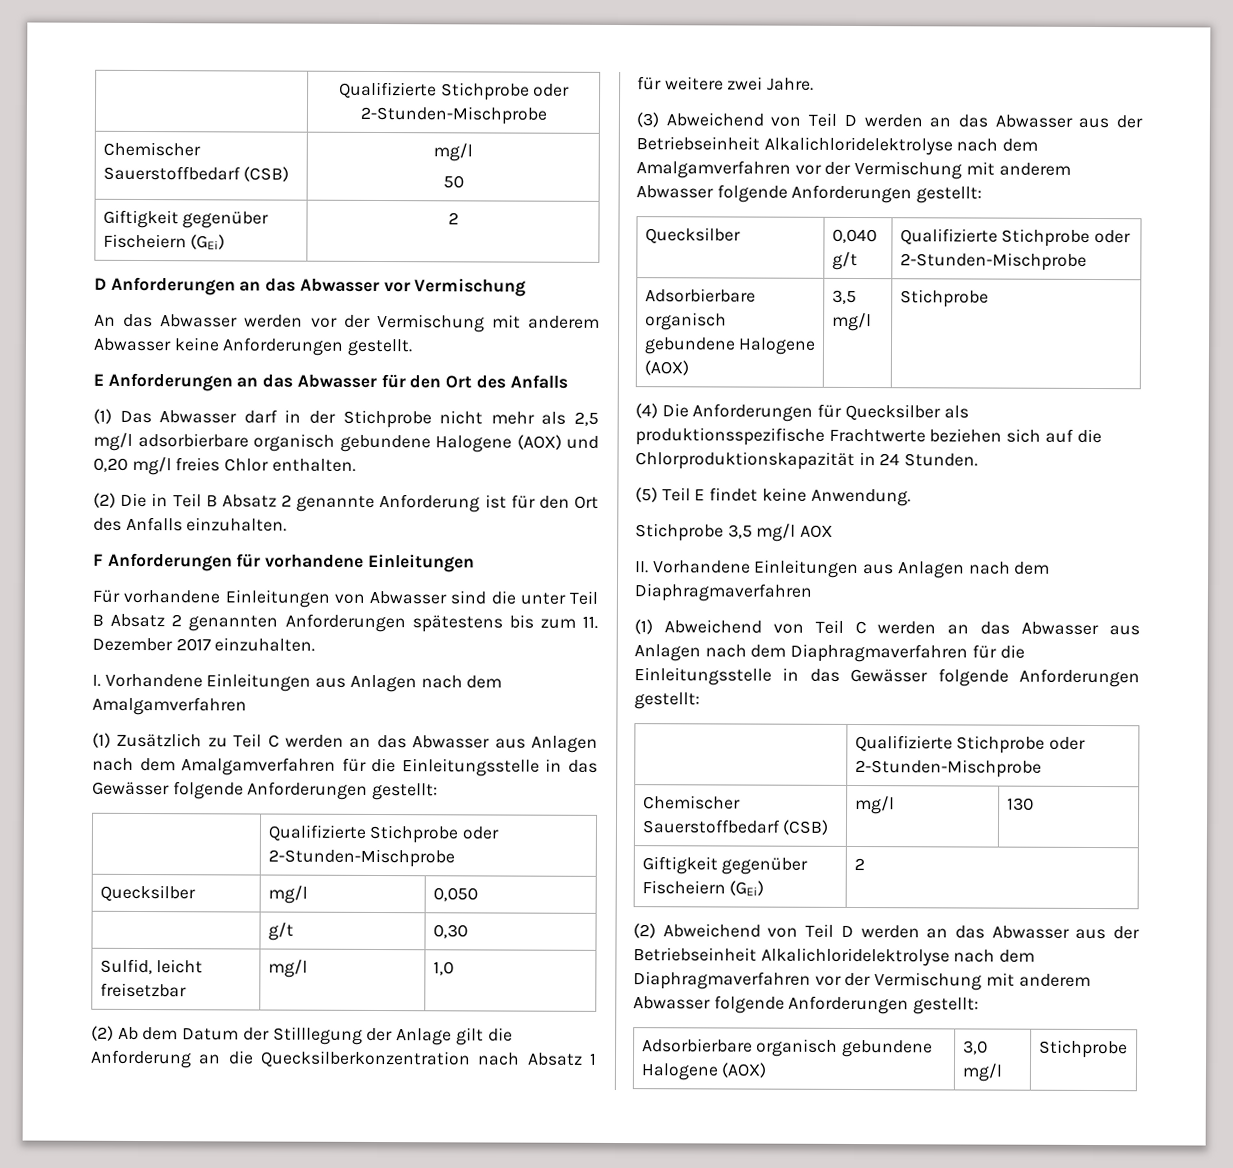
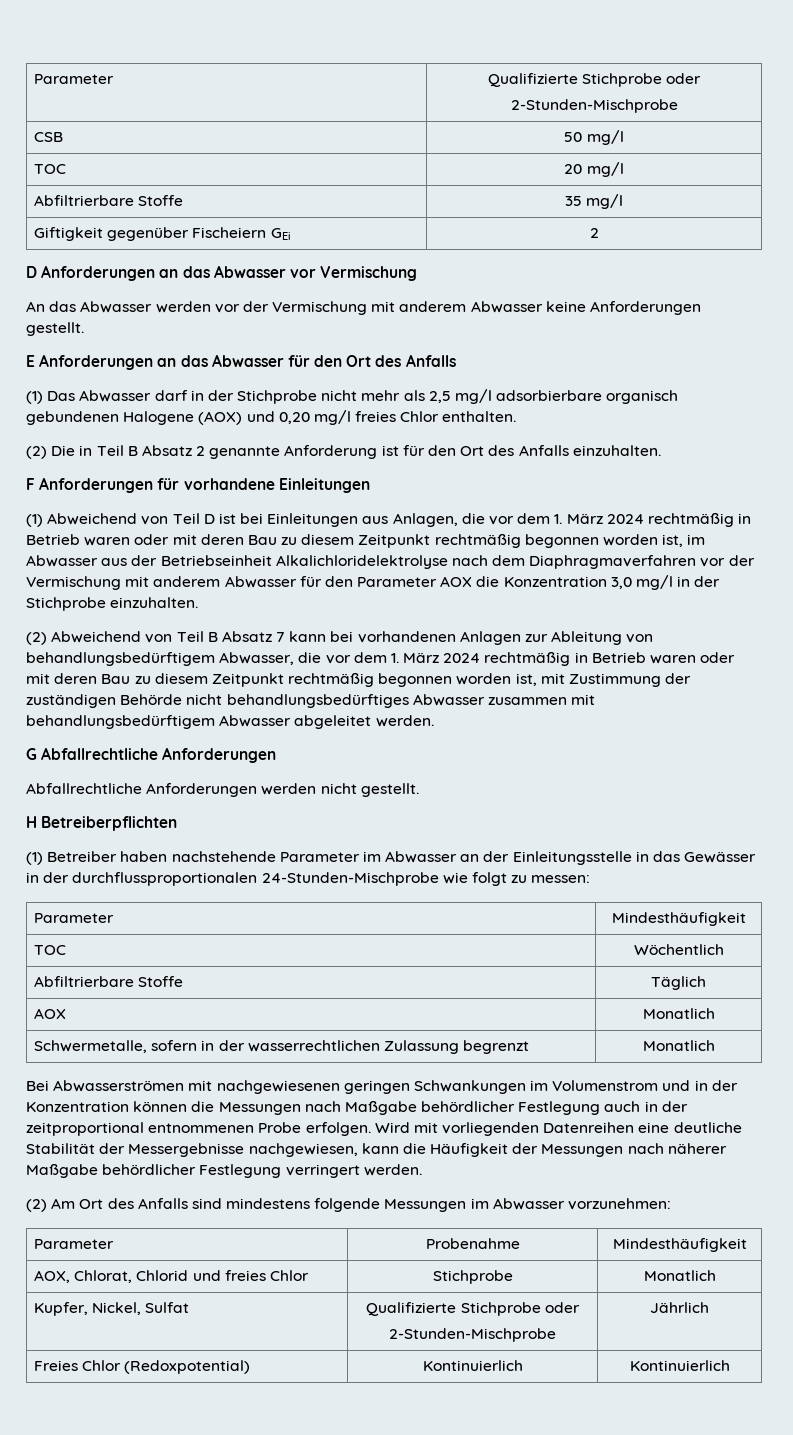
[338,81,571,101] [359,105,547,125] [102,141,201,157] [102,165,290,182] [433,143,473,162] [442,175,464,189] [102,209,270,229] [102,233,226,250] | Qualifizierte Stichprobe oder 2-Stunden-Mischprobe // Chemischer Sauerstoffbedarf (CSB) | mg/l // 50 // Giftigkeit gegenüber Fischeiern (GEi) -> [34,74,115,84] [487,73,702,87] [510,99,678,113] [34,132,64,142] [564,130,624,145] [34,164,67,174] [564,162,624,177] [34,195,184,206] [564,194,624,209] [34,227,291,241] Parameter | Qualifizierte Stichprobe oder // 2-Stunden-Mischprobe // CSB | 50 mg/l // TOC | 20 mg/l // Abfiltrierbare Stoffe | 35 mg/l // Giftigkeit gegenüber Fischeiern GEi
[339,434,431,453] gebundene -> [26,411,119,425] gebundenen
[92,589,598,608] [92,613,598,633] [92,637,316,652] [92,673,503,693] [92,696,247,716] [92,732,598,753] [92,757,598,777] [92,781,439,801] [267,824,499,844] [267,848,455,868] [99,884,196,902] [267,885,308,904] [432,887,478,902] [267,922,294,941] [432,924,468,939] [99,958,204,975] [99,982,187,998] [267,959,308,978] [432,961,454,976] [91,1025,513,1046] [90,1049,597,1069] [637,76,815,91] [636,112,1143,129] [636,136,1039,156] [636,160,1071,180] [636,184,983,204] [644,227,741,244] [831,228,877,244] [831,251,858,271] [899,228,1131,247] [899,252,1087,271] [644,288,756,303] [644,312,727,331] [643,337,817,355] [643,360,689,376] [831,289,857,305] [831,312,872,332] [899,289,989,308] [635,403,969,422] [635,427,1102,446] [635,451,979,470] [635,487,911,507] [635,523,834,542] [635,559,1051,579] [634,583,813,602] [634,619,1140,636] [634,643,1025,663] [634,667,1140,688] [634,692,700,710] [854,734,1086,754] [854,758,1042,778] [642,795,741,810] [641,819,830,835] [854,795,895,815] [1006,797,1034,811] [641,856,809,875] [641,880,765,896] [853,857,865,871] [633,923,985,939] Für vorhandene Einleitungen von Abwasser sind die unter Teil B Absatz 2 genannten Anforderungen spätestens bis zum 11. Dezember 2017 einzuhalten. // I. Vorhandene Einleitungen aus Anlagen nach dem Amalgamverfahren // (1) Zusätzlich zu Teil C werden an das Abwasser aus Anlagen nach dem Amalgamverfahren für die Einleitungsstelle in das Gewässer folgende Anforderungen gestellt: // | Qualifizierte Stichprobe oder 2-Stunden-Mischprobe // Quecksilber | mg/l | 0,050 // | g/t | 0,30 // Sulfid, leicht freisetzbar | mg/l | 1,0 // (2) Ab dem Datum der Stilllegung der Anlage gilt die Anforderung an die Quecksilberkonzentration nach Absatz 1 für weitere zwei Jahre. // (3) Abweichend von Teil D werden an das Abwasser aus der Betriebseinheit Alkalichloridelektrolyse nach dem Amalgamverfahren vor der Vermischung mit anderem Abwasser folgende Anforderungen gestellt: // Quecksilber | 0,040 g/t | Qualifizierte Stichprobe oder 2-Stunden-Mischprobe // Adsorbierbare organisch gebundene Halogene (AOX) | 3,5 mg/l | Stichprobe // (4) Die Anforderungen für Quecksilber als produktionsspezifische Frachtwerte beziehen sich auf die Chlorproduktionskapazität in 24 Stunden. // (5) Teil E findet keine Anwendung. // Stichprobe 3,5 mg/l AOX // II. Vorhandene Einleitungen aus Anlagen nach dem Diaphragmaverfahren // (1) Abweichend von Teil C werden an das Abwasser aus Anlagen nach dem Diaphragmaverfahren für die Einleitungsstelle in das Gewässer folgende Anforderungen gestellt: // | Qualifizierte Stichprobe oder 2-Stunden-Mischprobe // Chemischer Sauerstoffbedarf (CSB) | mg/l | 130 // Giftigkeit gegenüber Fischeiern (GEi) | 2 // (2) Abweichend von Teil D werden an das -> [26,513,752,527] [26,534,706,548] (1) Abweichend von Teil D ist bei Einleitungen aus Anlagen, die vor dem 1. März 2024 rechtmäßig in Betrieb waren oder mit deren Bau zu diesem Zeitpunkt rechtmäßig begonnen worden ist, im
[713,995,980,1015] [641,1038,933,1058] [640,1062,767,1081] [962,1040,988,1055] [961,1063,1002,1082] [1038,1039,1128,1059] folgende Anforderungen gestellt: // Adsorbierbare organisch gebundene Halogene (AOX) | 3,0 mg/l | Stichprobe -> [299,575,721,590] [26,597,199,611] [26,631,654,645] [26,652,736,666] [26,673,692,687] [26,694,596,708] [26,715,434,729] [26,747,277,763] [26,783,419,797] [26,816,178,831] [26,851,757,865] [26,872,591,886] [34,913,115,923] [611,912,746,926] [34,945,67,955] [633,944,724,955] [34,976,184,987] [651,976,706,990] [34,1008,67,1019] [642,1008,715,1019] [34,1040,530,1054] [642,1040,715,1051] [26,1080,738,1094] [26,1101,688,1115] [26,1122,742,1136] [26,1143,727,1157] [26,1164,422,1178] [26,1198,672,1212] [34,1239,115,1249] [425,1238,520,1249] [612,1238,747,1252] [34,1270,310,1283] [432,1270,513,1284] [643,1270,716,1281] [34,1302,190,1316] [366,1302,580,1316] [389,1328,556,1342] [650,1302,709,1313] [34,1360,251,1374] [422,1360,523,1371] [629,1360,730,1371] für den Parameter AOX die Konzentration 3,0 mg/l in der Stichprobe einzuhalten. // (2) Abweichend von Teil B Absatz 7 kann bei vorhandenen Anlagen zur Ableitung von behandlungsbedürftigem Abwasser, die vor dem 1. März 2024 rechtmäßig in Betrieb waren oder mit deren Bau zu diesem Zeitpunkt rechtmäßig begonnen worden ist, mit Zustimmung der zuständigen Behörde nicht behandlungsbedürftiges Abwasser zusammen mit behandlungsbedürftigem Abwasser abgeleitet werden. // G Abfallrechtliche Anforderungen // Abfallrechtliche Anforderungen werden nicht gestellt. // H Betreiberpflichten // (1) Betreiber haben nachstehende Parameter im Abwasser an der Einleitungsstelle in das Gewässer in der durchflussproportionalen 24-Stunden-Mischprobe wie folgt zu messen: // Parameter | Mindesthäufigkeit // TOC | Wöchentlich // Abfiltrierbare Stoffe | Täglich // AOX | Monatlich // Schwermetalle, sofern in der wasserrechtlichen Zulassung begrenzt | Monatlich // Bei Abwasserströmen mit nachgewiesenen geringen Schwankungen im Volumenstrom und in der Konzentration können die Messungen nach Maßgabe behördlicher Festlegung auch in der zeitproportional entnommenen Probe erfolgen. Wird mit vorliegenden Datenreihen eine deutliche Stabilität der Messergebnisse nachgewiesen, kann die Häufigkeit der Messungen nach näherer Maßgabe behördlicher Festlegung verringert werden. // (2) Am Ort des Anfalls sind mindestens folgende Messungen im Abwasser vorzunehmen: // Parameter | Probenahme | Mindesthäufigkeit // AOX, Chlorat, Chlorid und freies Chlor | Stichprobe | Monatlich // Kupfer, Nickel, Sulfat | Qualifizierte Stichprobe oder // 2-Stunden-Mischprobe | Jährlich // Freies Chlor (Redoxpotential) | Kontinuierlich | Kontinuierlich

